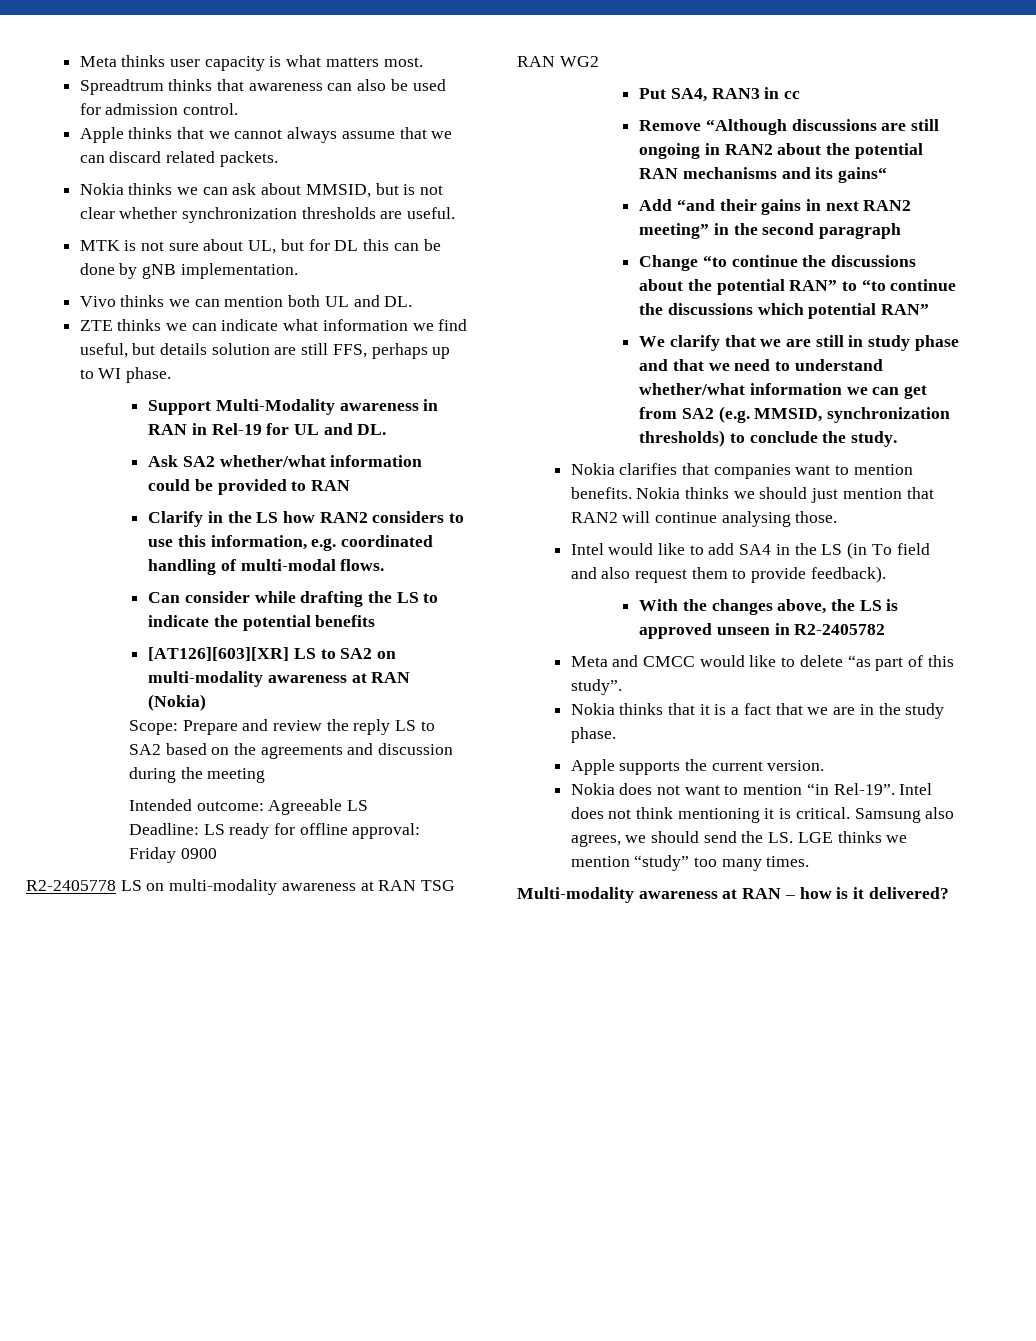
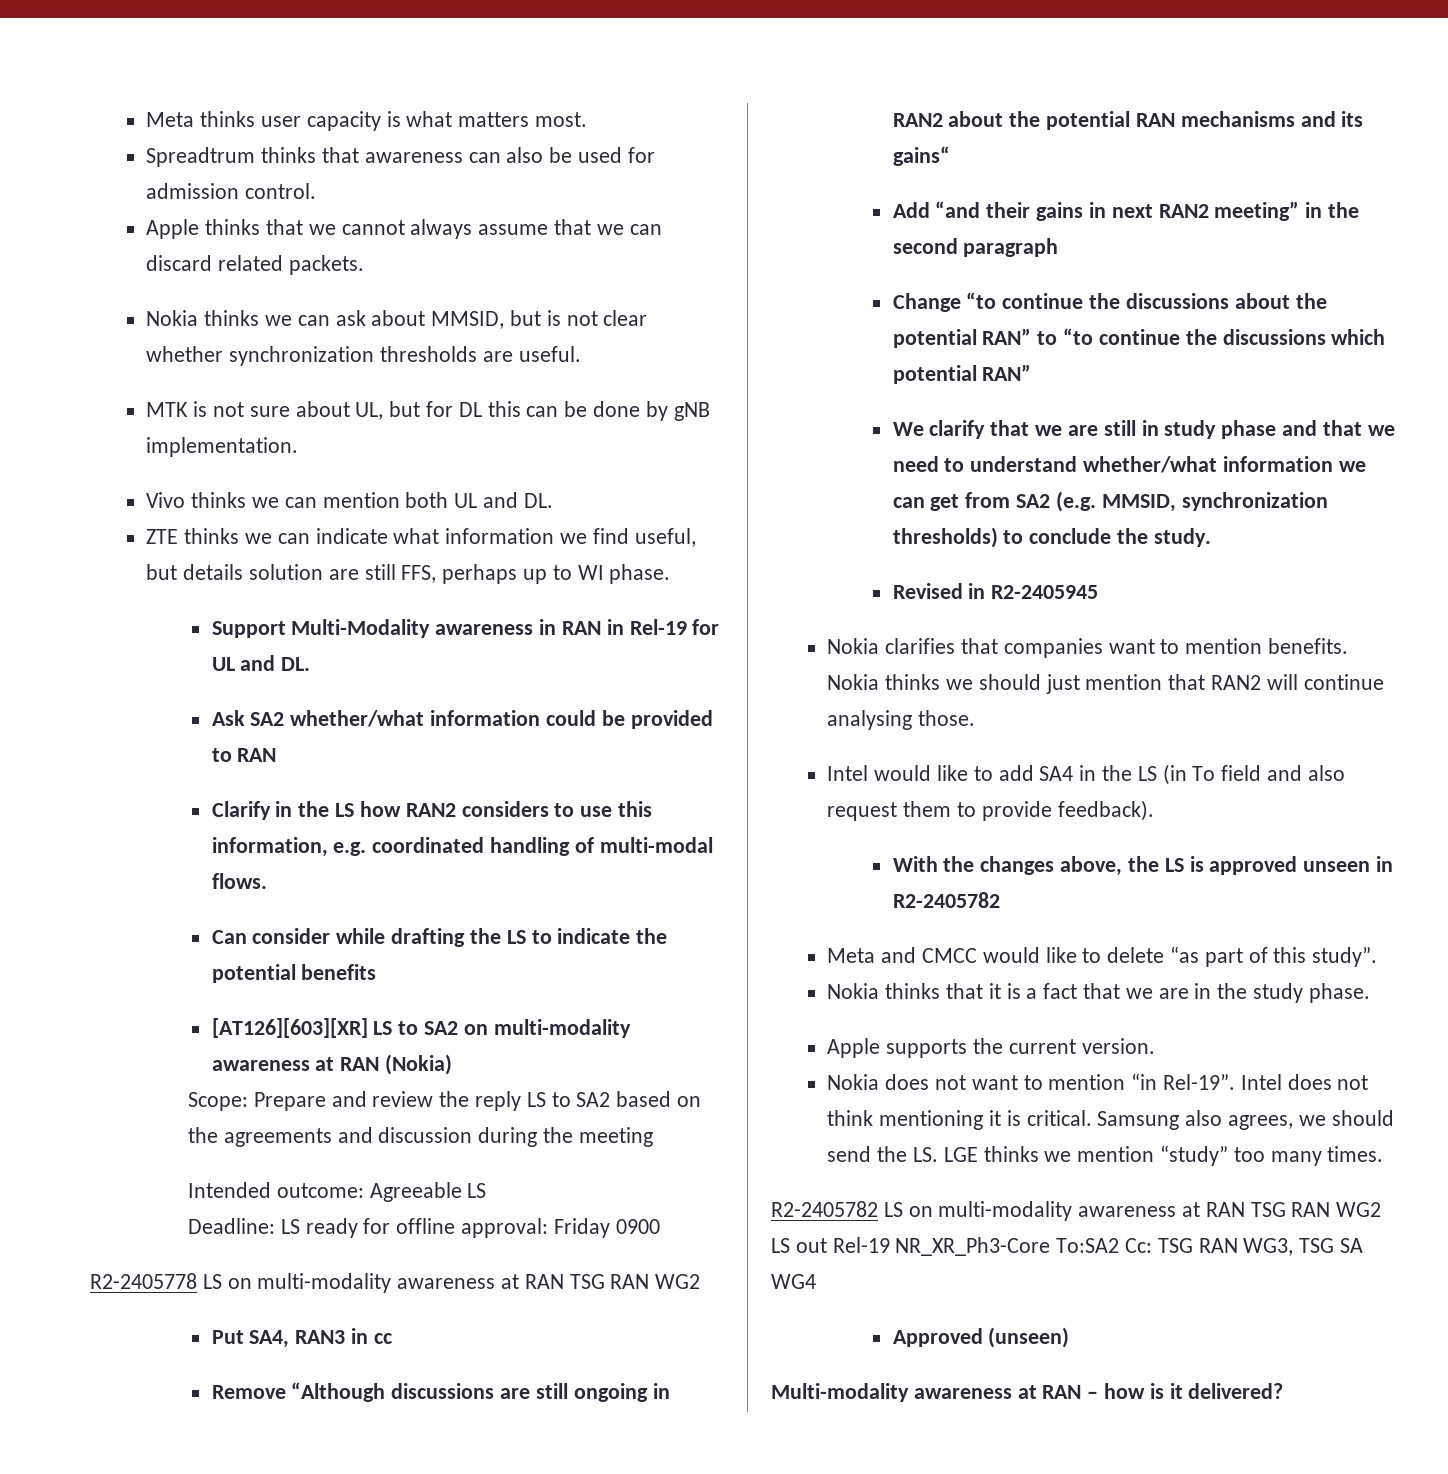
(897, 439) none -> [892,583,1099,599] // Revised in R2-2405945
(810, 861) none -> [771,1201,1382,1221] [771,1237,1364,1256] [771,1274,816,1289] [892,1327,1070,1348] // R2-2405782 LS on multi-modality awareness at RAN TSG RAN WG2 LS out Rel-19 NR_XR_Ph3-Core To:SA2 Cc: TSG RAN WG3, TSG SA WG4 // Approved (unseen)

